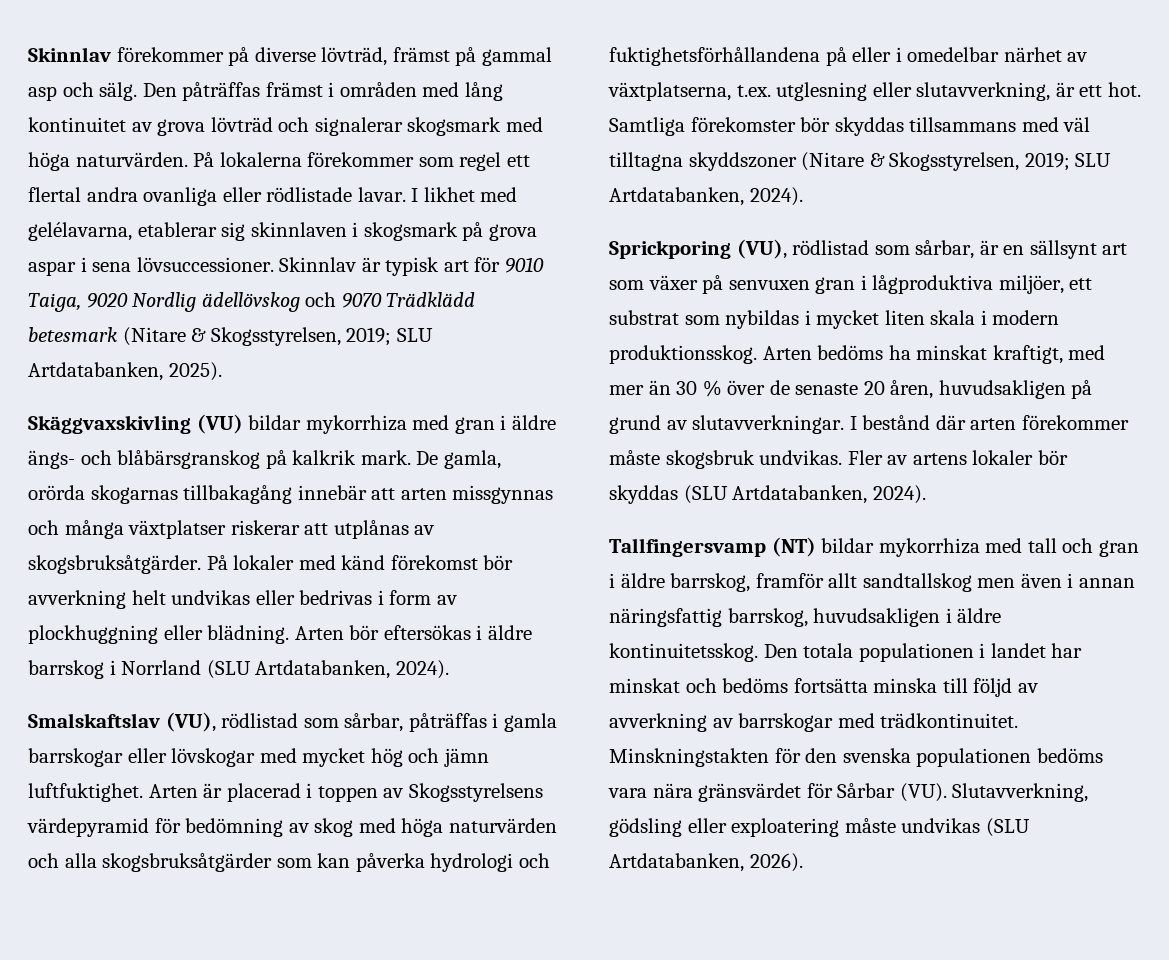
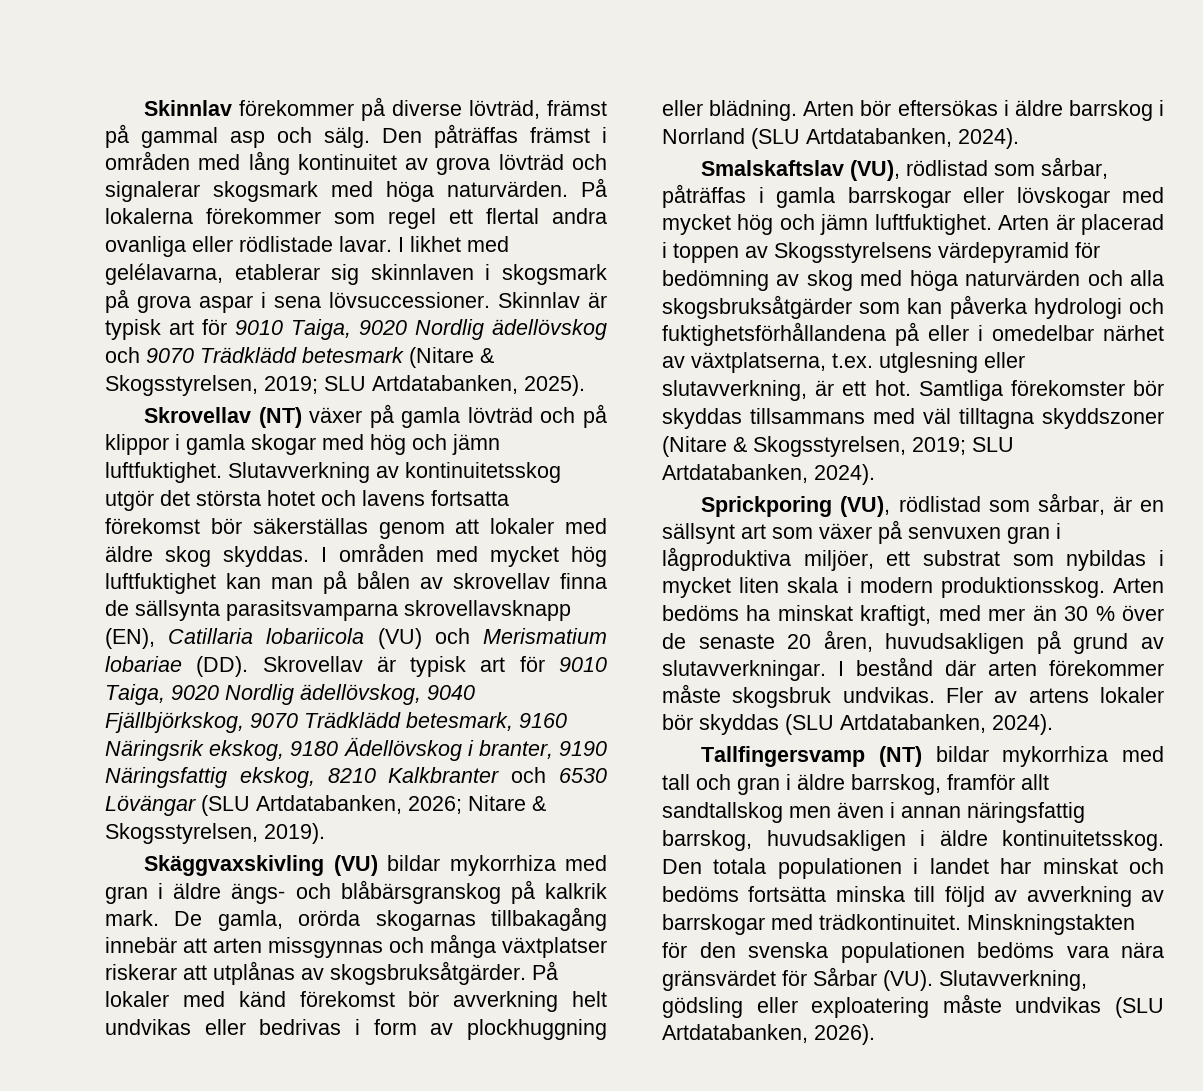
(222, 371) none -> [144,404,607,428] [105,434,500,455] [105,462,561,483] [105,490,509,511] [105,518,607,539] [105,543,607,567] [105,570,607,594] [105,600,571,621] [105,628,607,649] [105,656,607,677] [105,684,475,705] [105,712,567,733] [105,737,607,761] [105,767,607,788] [105,795,546,816] [105,823,325,844] // Skrovellav (NT) växer på gamla lövträd och på klippor i gamla skogar med hög och jämn luftfuktighet. Slutavverkning av kontinuitetsskog utgör det största hotet och lavens fortsatta förekomst bör säkerställas genom att lokaler med äldre skog skyddas. I områden med mycket hög luftfuktighet kan man på bålen av skrovellav finna de sällsynta parasitsvamparna skrovellavsknapp (EN), Catillaria lobariicola (VU) och Merismatium lobariae (DD). Skrovellav är typisk art för 9010 Taiga, 9020 Nordlig ädellövskog, 9040 Fjällbjörkskog, 9070 Trädklädd betesmark, 9160 Näringsrik ekskog, 9180 Ädellövskog i branter, 9190 Näringsfattig ekskog, 8210 Kalkbranter och 6530 Lövängar (SLU Artdatabanken, 2026; Nitare & Skogsstyrelsen, 2019).

